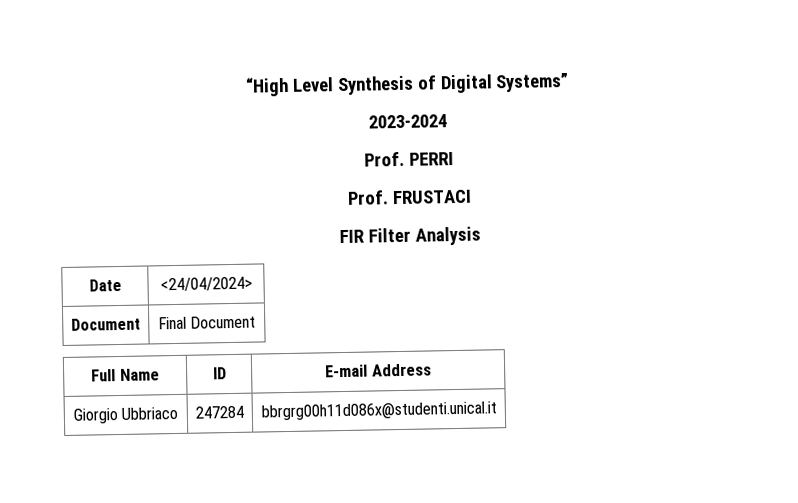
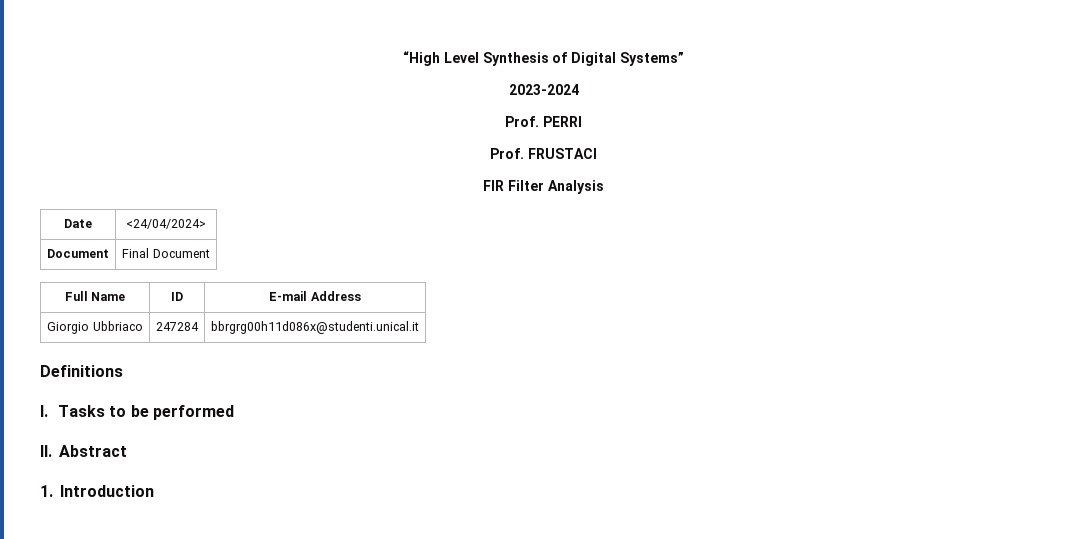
(497, 411) none -> [40,365,123,377] [40,405,234,420] [40,445,127,457] [40,485,154,497] // Definitions // I. Tasks to be performed // II. Abstract // 1. Introduction

